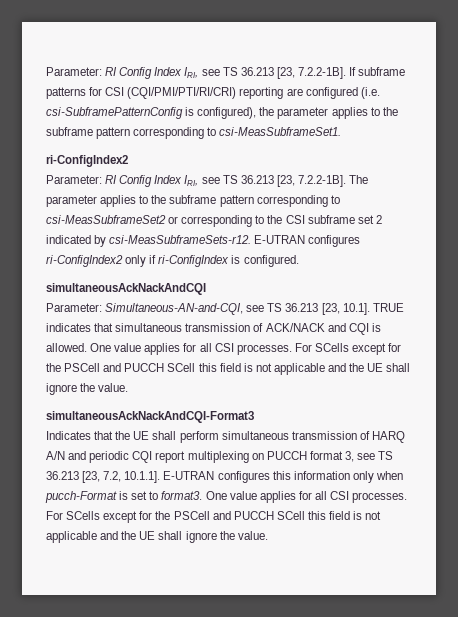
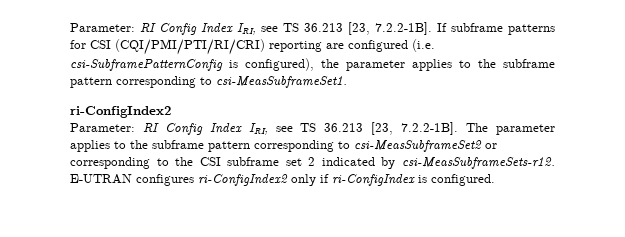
[46,283,206,295] [46,303,404,315] [46,323,381,335] [46,343,402,355] [46,363,411,375] [46,383,129,395] [46,411,254,423] [46,431,405,443] [46,451,394,463] [46,471,403,483] [45,491,408,503] [46,511,382,523] [46,531,268,543] // simultaneousAckNackAndCQI // Parameter: Simultaneous-AN-and-CQI, see TS 36.213 [23, 10.1]. TRUE indicates that simultaneous transmission of ACK/NACK and CQI is allowed. One value applies for all CSI processes. For SCells except for the PSCell and PUCCH SCell this field is not applicable and the UE shall ignore the value. // simultaneousAckNackAndCQI-Format3 // Indicates that the UE shall perform simultaneous transmission of HARQ A/N and periodic CQI report multiplexing on PUCCH format 3, see TS 36.213 [23, 7.2, 10.1.1]. E-UTRAN configures this information only when pucch-Format is set to format3. One value applies for all CSI processes. For SCells except for the PSCell and PUCCH SCell this field is not applicable and the UE shall ignore the value. -> (495, 180) none

